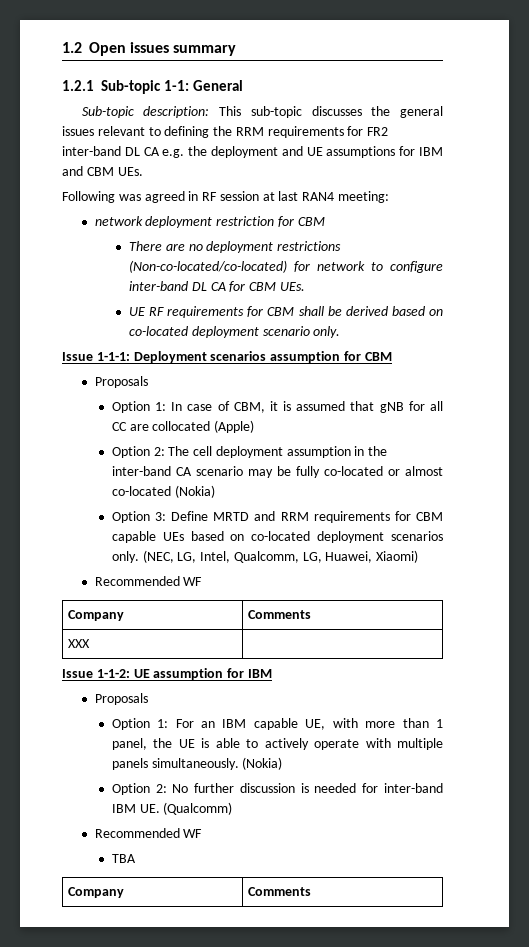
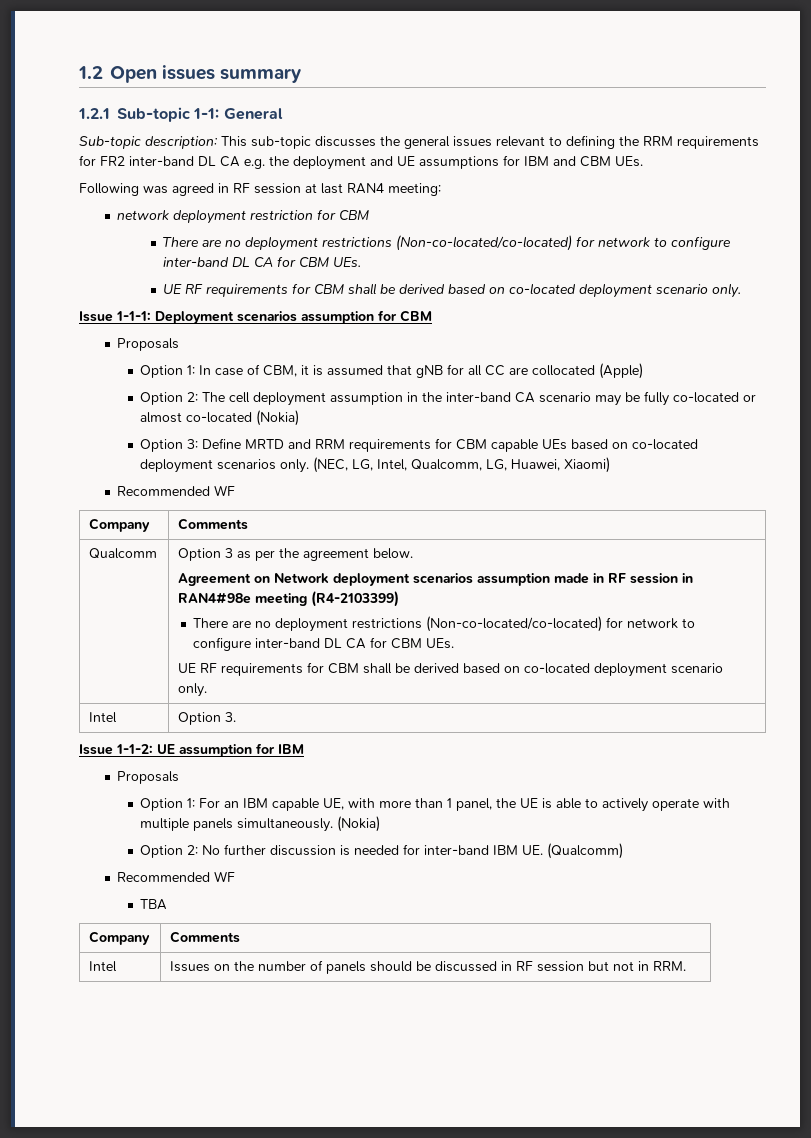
[68,639,91,648] XXX | -> [89,548,158,559] [178,548,414,561] [178,573,694,586] [178,591,400,607] [193,616,696,632] [193,637,455,651] [178,662,724,677] [178,683,208,697] [89,712,118,723] [178,712,237,725] Qualcomm | Option 3 as per the agreement below. // Agreement on Network deployment scenarios assumption made in RF session in RAN4#98e meeting (R4-2103399) // There are no deployment restrictions (Non-co-located/co-located) for network to configure inter-band DL CA for CBM UEs. // UE RF requirements for CBM shall be derived based on co-located deployment scenario only. // Intel | Option 3.
(312, 891) none -> [89,961,118,972] [170,960,687,974] // Intel | Issues on the number of panels should be discussed in RF session but not in RRM.

